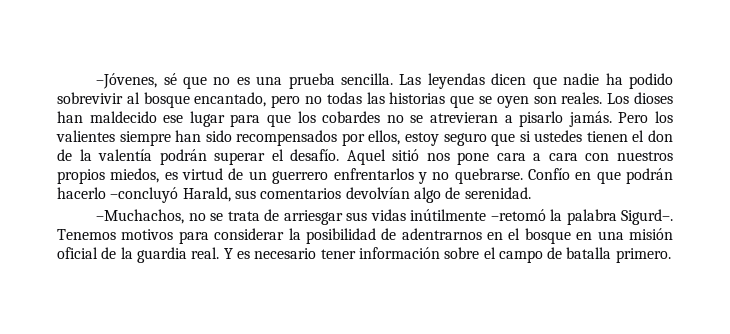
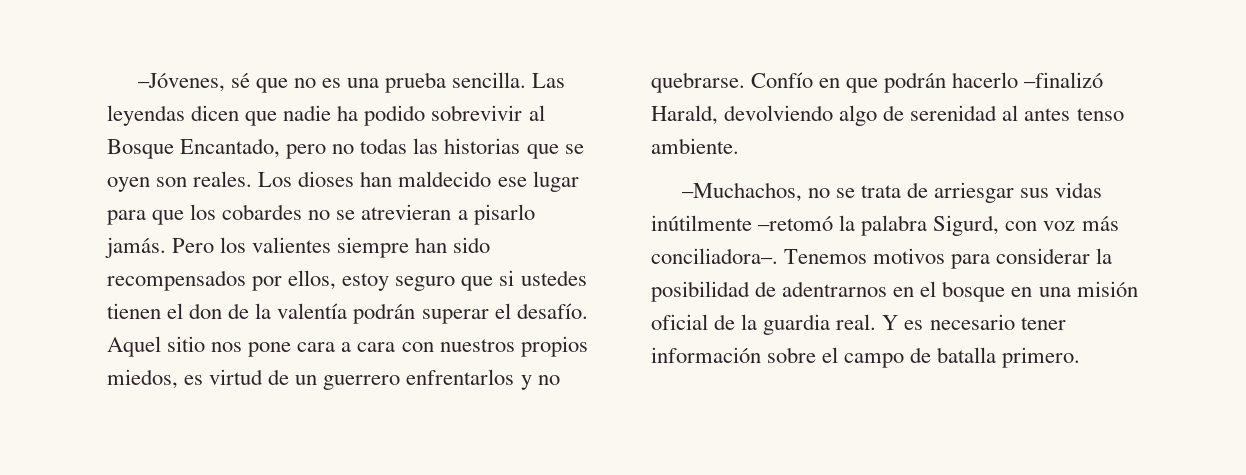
[143,92,267,108] bosque encantado, -> [107,138,281,159] Bosque Encantado,
[392,149,420,161] sitió -> [167,336,206,352] sitio
[110,187,531,203] –concluyó Harald, sus comentarios devolvían algo de serenidad. -> [1024,72,1104,88] [651,105,1124,126] [651,138,739,154] –finalizó Harald, devolviendo algo de serenidad al antes tenso ambiente.
[621,209,674,225] Sigurd–. -> [933,215,1119,236] [651,248,778,264] Sigurd, con voz más conciliadora–.

